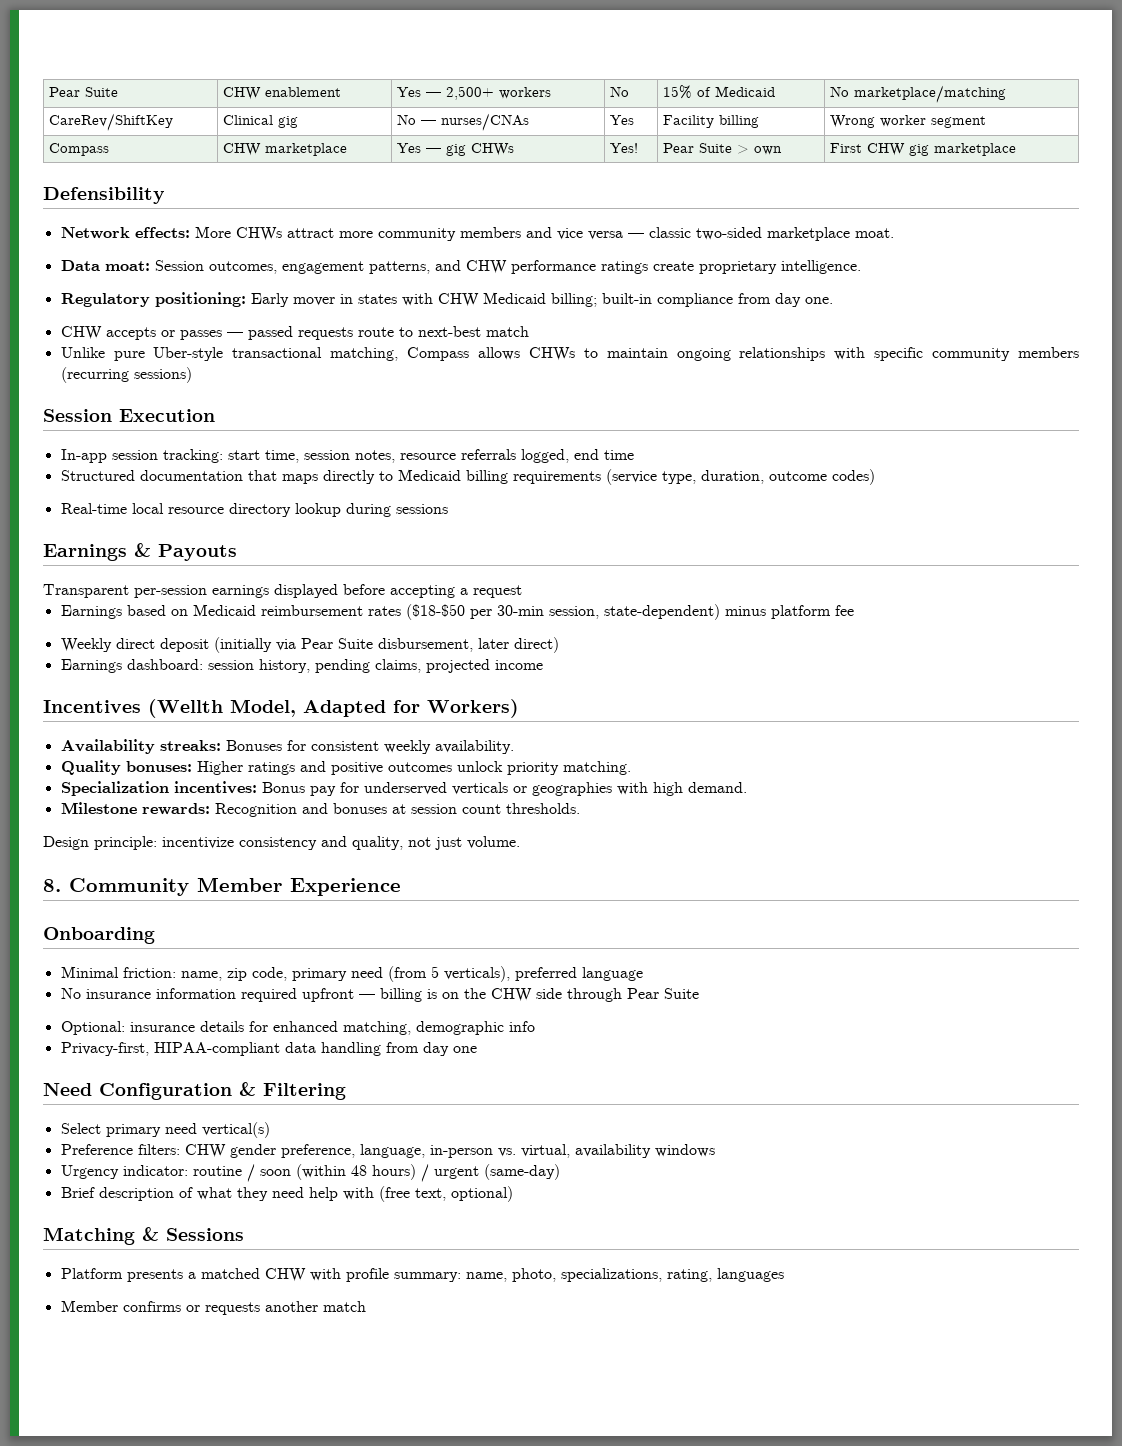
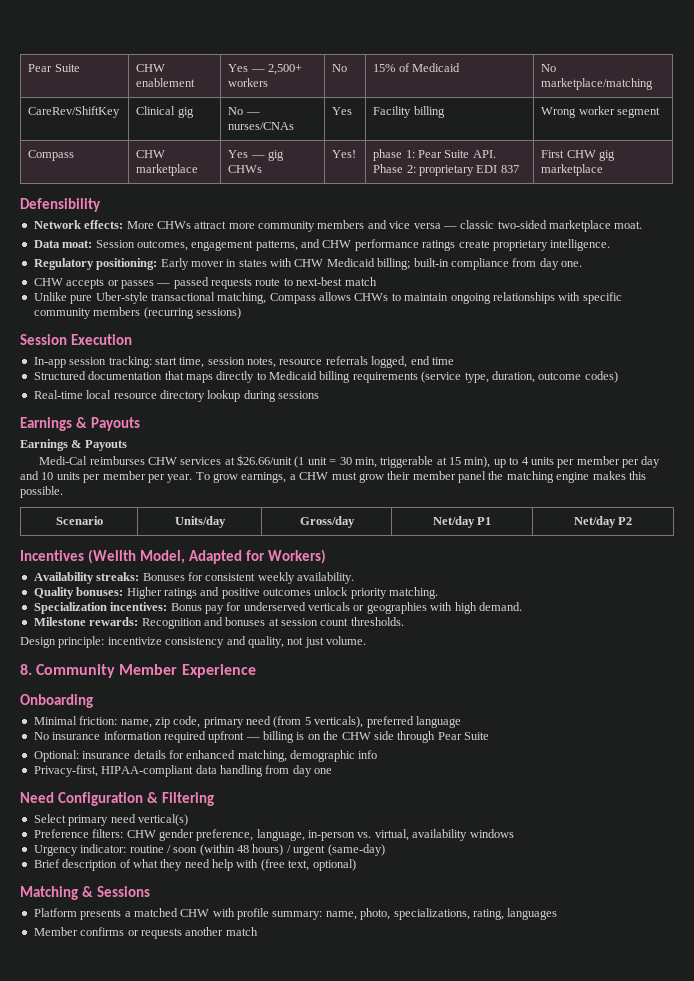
[663,143,783,155] Pear Suite > own -> [373,149,496,161] [373,164,519,176] phase 1: Pear Suite API. Phase 2: proprietary EDI 837
[43,584,522,598] [60,604,854,620] [60,637,559,653] [60,659,543,673] Transparent per-session earnings displayed before accepting a request // Earnings based on Medicaid reimbursement rates ($18-$50 per 30-min session, state-dependent) minus platform fee // Weekly direct deposit (initially via Pear Suite disbursement, later direct) // Earnings dashboard: session history, pending claims, projected income -> [20,439,127,451] [39,455,661,468] [20,471,646,483] [20,486,63,498] [55,516,103,525] [174,516,226,528] [299,516,355,528] [432,516,492,528] [573,516,633,528] Earnings & Payouts // Medi-Cal reimburses CHW services at $26.66/unit (1 unit = 30 min, triggerable at 15 min), up to 4 units per member per day and 10 units per member per year. To grow earnings, a CHW must grow their member panel the matching engine makes this possible. // Scenario | Units/day | Gross/day | Net/day P1 | Net/day P2

